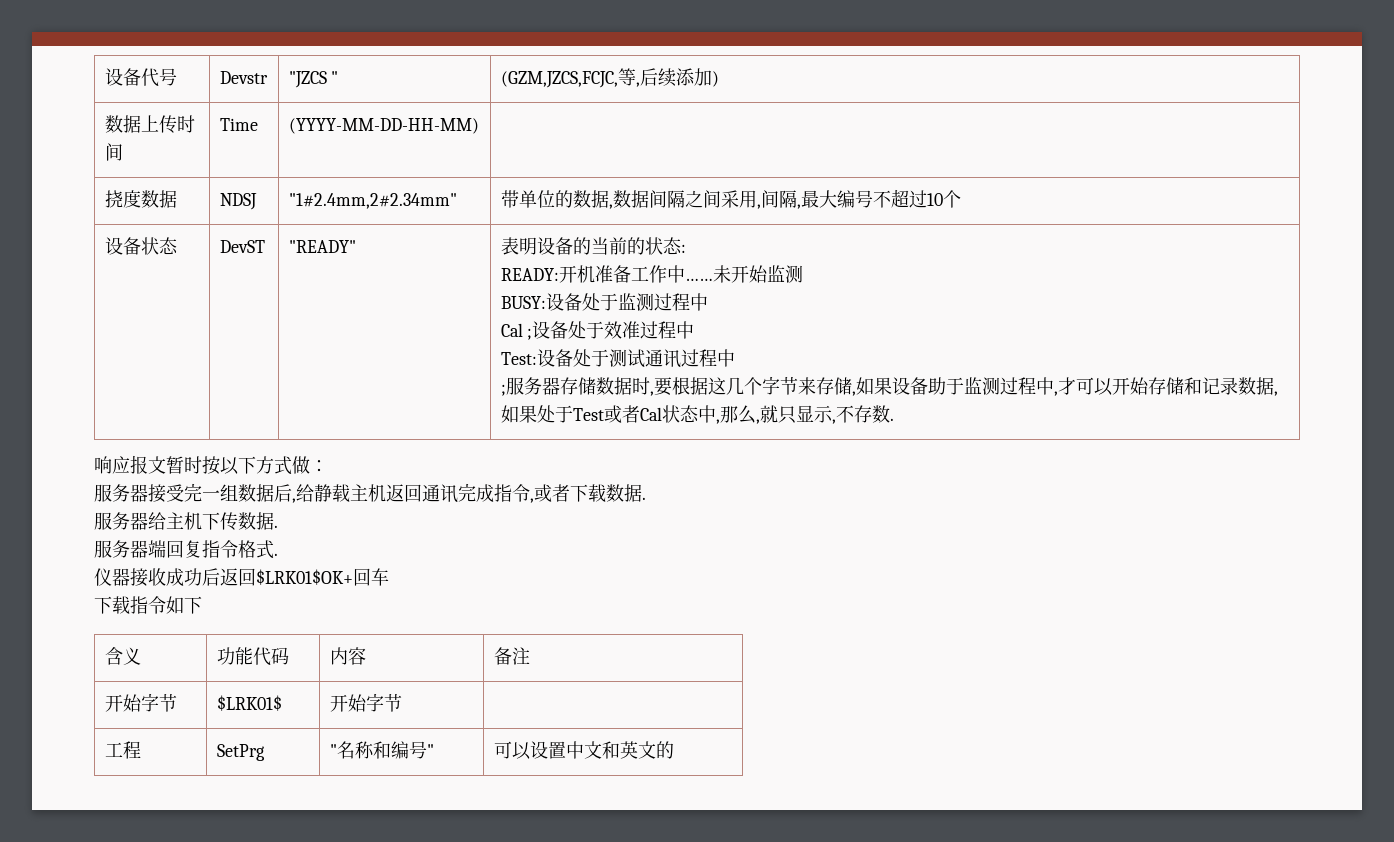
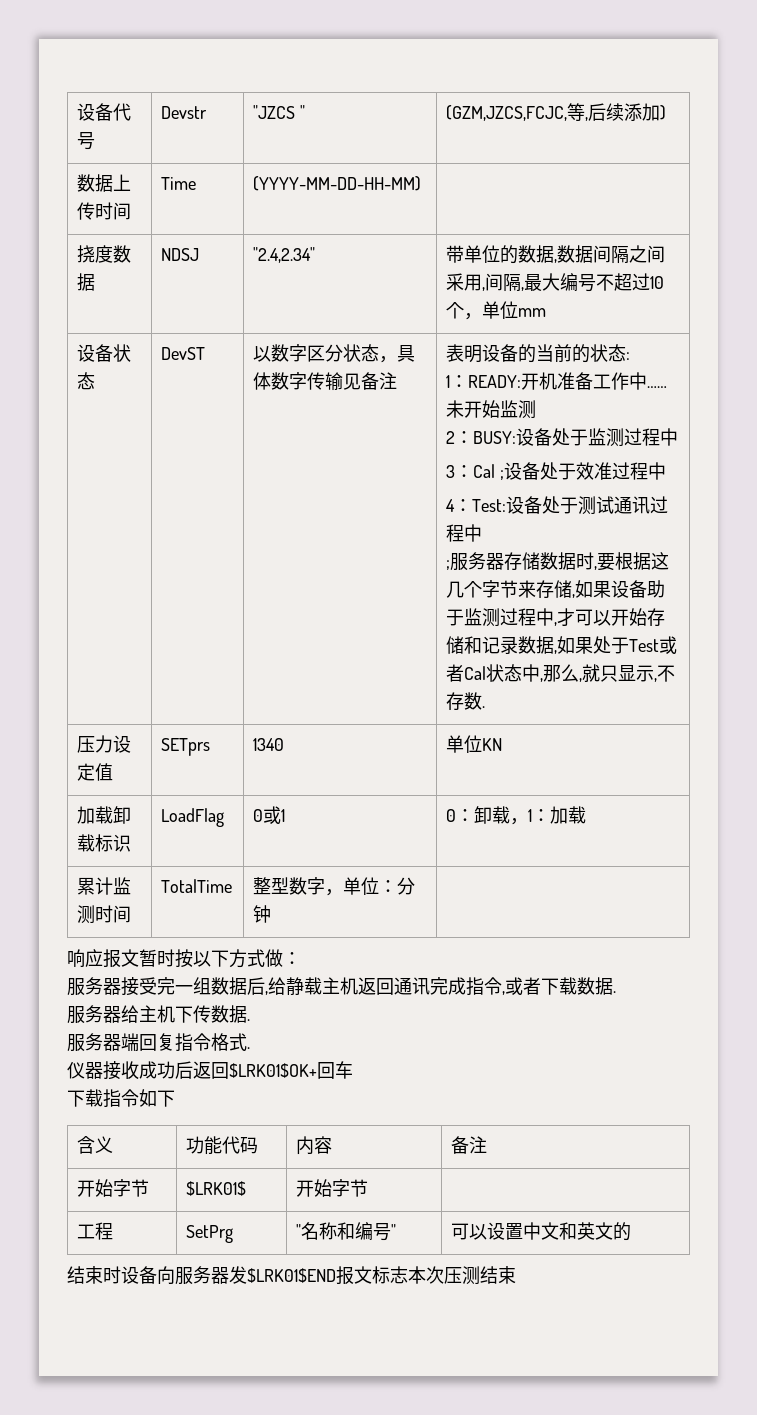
[288,193,457,209] "1#2.4mm,2#2.34mm" -> [253,247,316,263] "2.4,2.34"
(961, 199) none -> [464,301,547,320] ，单位mm
[288,240,356,253] "READY" -> [253,344,416,363] [253,372,398,391] 以数字区分状态，具体数字传输见备注
(686, 248) none -> [446,375,469,388] 1：
(803, 274) none -> [446,431,474,444] 2：
(708, 302) none -> [446,465,474,478] 3：
(695, 330) none -> [446,499,473,512] 4：
(894, 419) none -> [77,735,132,753] [77,763,114,781] [161,738,211,756] [253,738,285,751] [446,735,503,753] [77,806,132,824] [77,834,132,852] [161,808,225,827] [253,806,286,824] [446,806,587,825] [77,877,132,895] [77,905,132,924] [161,879,233,893] [253,877,416,896] [253,905,272,923] // 压力设定值 | SETprs | 1340 | 单位KN // 加载卸载标识 | LoadFlag | 0或1 | 0：卸载，1：加载 // 累计监测时间 | TotalTime | 整型数字，单位：分钟 |
(674, 750) none -> [67,1266,516,1285] // 结束时设备向服务器发$LRK01$END报文标志本次压测结束

